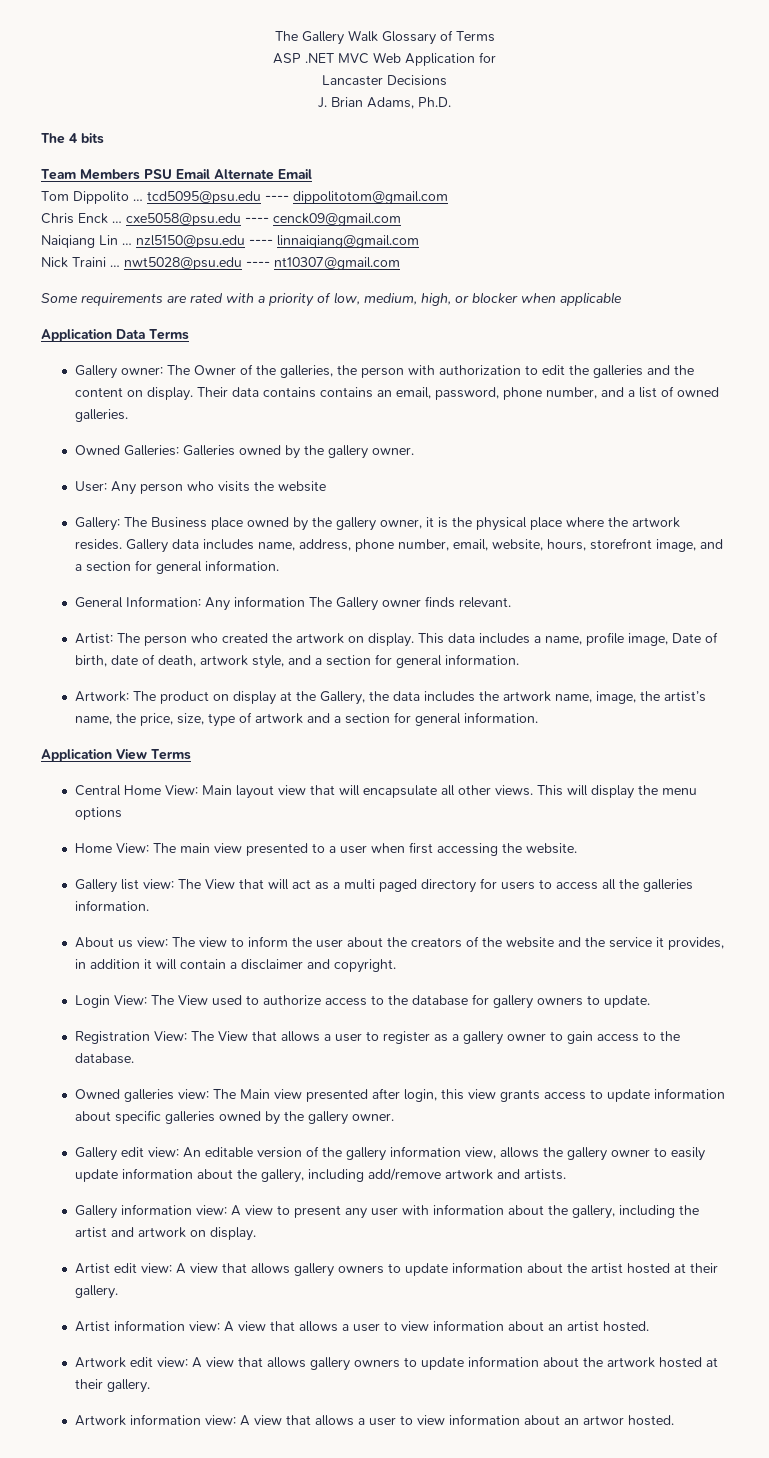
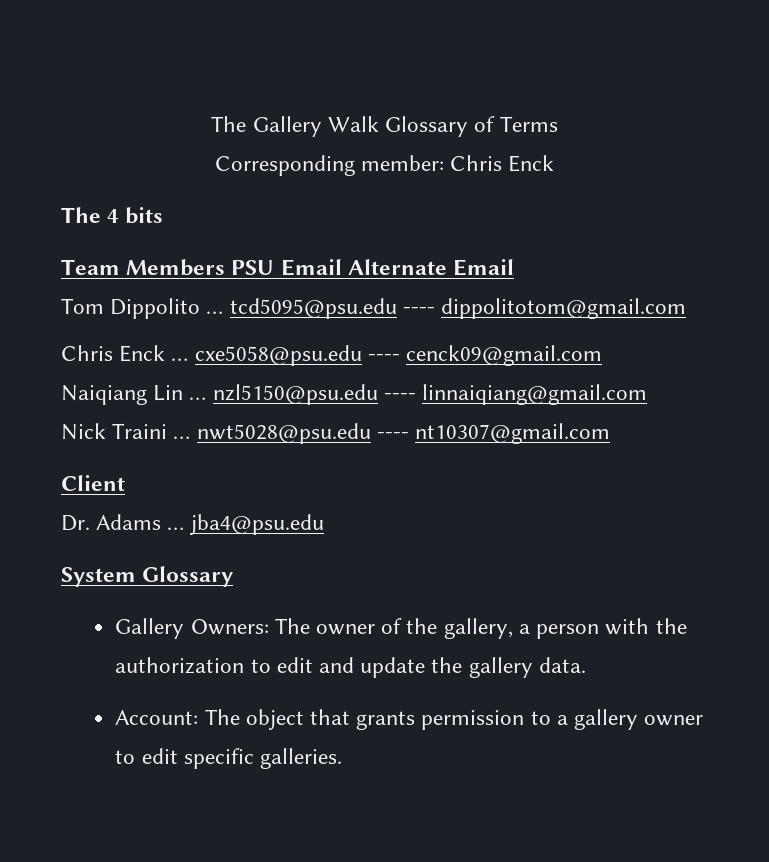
[273,52,496,66] [322,75,447,86] [318,97,451,109] ASP .NET MVC Web Application for // Lancaster Decisions // J. Brian Adams, Ph.D. -> [214,155,555,176] Corresponding member: Chris Enck
[41,292,622,307] [41,329,189,342] [75,364,358,379] Some requirements are rated with a priority of low, medium, high, or blocker when applicable // Application Data Terms // Gallery owner: The Owner of the galleries, the -> [61,475,125,491] [61,514,324,535] [61,566,234,587] [115,618,530,639] Client // Dr. Adams … jba4@psu.edu // System Glossary // Gallery Owners: The owner of the gallery, a
(436, 370) none -> [655,618,687,634] the
[569,365,695,378] [75,386,720,401] [75,409,129,422] [75,445,415,459] [75,481,327,495] [75,517,681,531] [75,538,724,553] [75,560,280,574] [75,596,512,611] [75,632,719,647] [75,654,520,669] [75,691,707,705] [75,712,539,727] [41,749,191,762] [75,785,698,799] [75,807,123,820] [75,842,578,856] [75,878,694,893] [75,900,150,911] [75,936,725,950] [75,959,397,973] [75,994,651,1009] [75,1031,681,1045] [75,1053,135,1064] [75,1088,726,1102] [75,1110,395,1125] [75,1146,706,1161] [75,1168,567,1183] [75,1204,700,1219] [75,1227,257,1241] [75,1262,719,1277] [75,1285,119,1299] [75,1320,650,1332] [75,1356,719,1371] [75,1379,151,1393] [75,1414,675,1426] the galleries and the content on display. Their data contains contains an email, password, phone number, and a list of owned galleries. // Owned Galleries: Galleries owned by the gallery owner. // User: Any person who visits the website // Gallery: The Business place owned by the gallery owner, it is the physical place where the artwork resides. Gallery data includes name, address, phone number, email, website, hours, storefront image, and a section for general information. // General Information: Any information The Gallery owner finds relevant. // Artist: The person who created the artwork on display. This data includes a name, profile image, Date of birth, date of death, artwork style, and a section for general information. // Artwork: The product on display at the Gallery, the data includes the artwork name, image, the artist’s name, the price, size, type of artwork and a section for general information. // Application View Terms // Central Home View: Main layout view that will encapsulate all other views. This will display the menu options // Home View: The main view presented to a user when first accessing the website. // Gallery list view: The View that will act as a multi paged directory for users to access all the galleries information. // About us view: The view to inform the user about the creators of the website and the service it provides, in addition it will contain a disclaimer and copyright. // Login View: The View used to authorize access to the database for gallery owners to update. // Registration View: The View that allows a user to register as a gallery owner to gain access to the database. // Owned galleries view: The Main view presented after login, this view grants access to update information about specific galleries owned by the gallery owner. // Gallery edit view: An editable version of the gallery information view, allows the gallery owner to easily update information about the gallery, including add/remove artwork and artists. // Gallery information view: A view to present any user with information about the gallery, including the artist and artwork on display. // Artist edit view: A view that allows gallery owners to update information about the artist hosted at their gallery. // Artist information view: A view that allows a user to view information about an artist hosted. // Artwork edit view: A view that allows gallery owners to update information about the artwork hosted at their gallery. // Artwork information view: A view that allows a user to view information about an artwor hosted. -> [319,657,586,678] [115,709,704,730] [115,748,343,769] and update the gallery data. // Account: The object that grants permission to a gallery owner to edit specific galleries.

